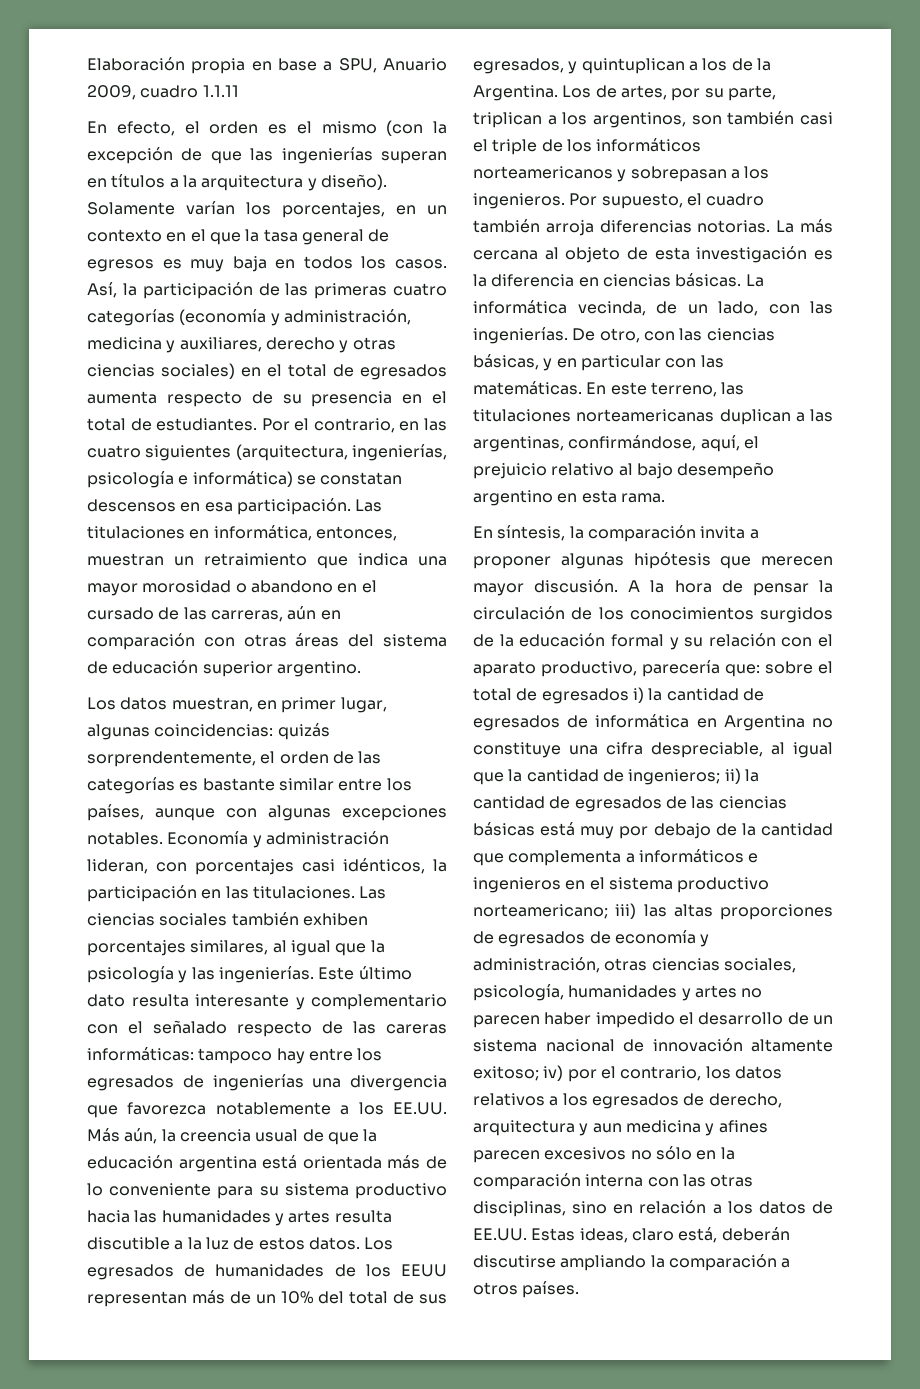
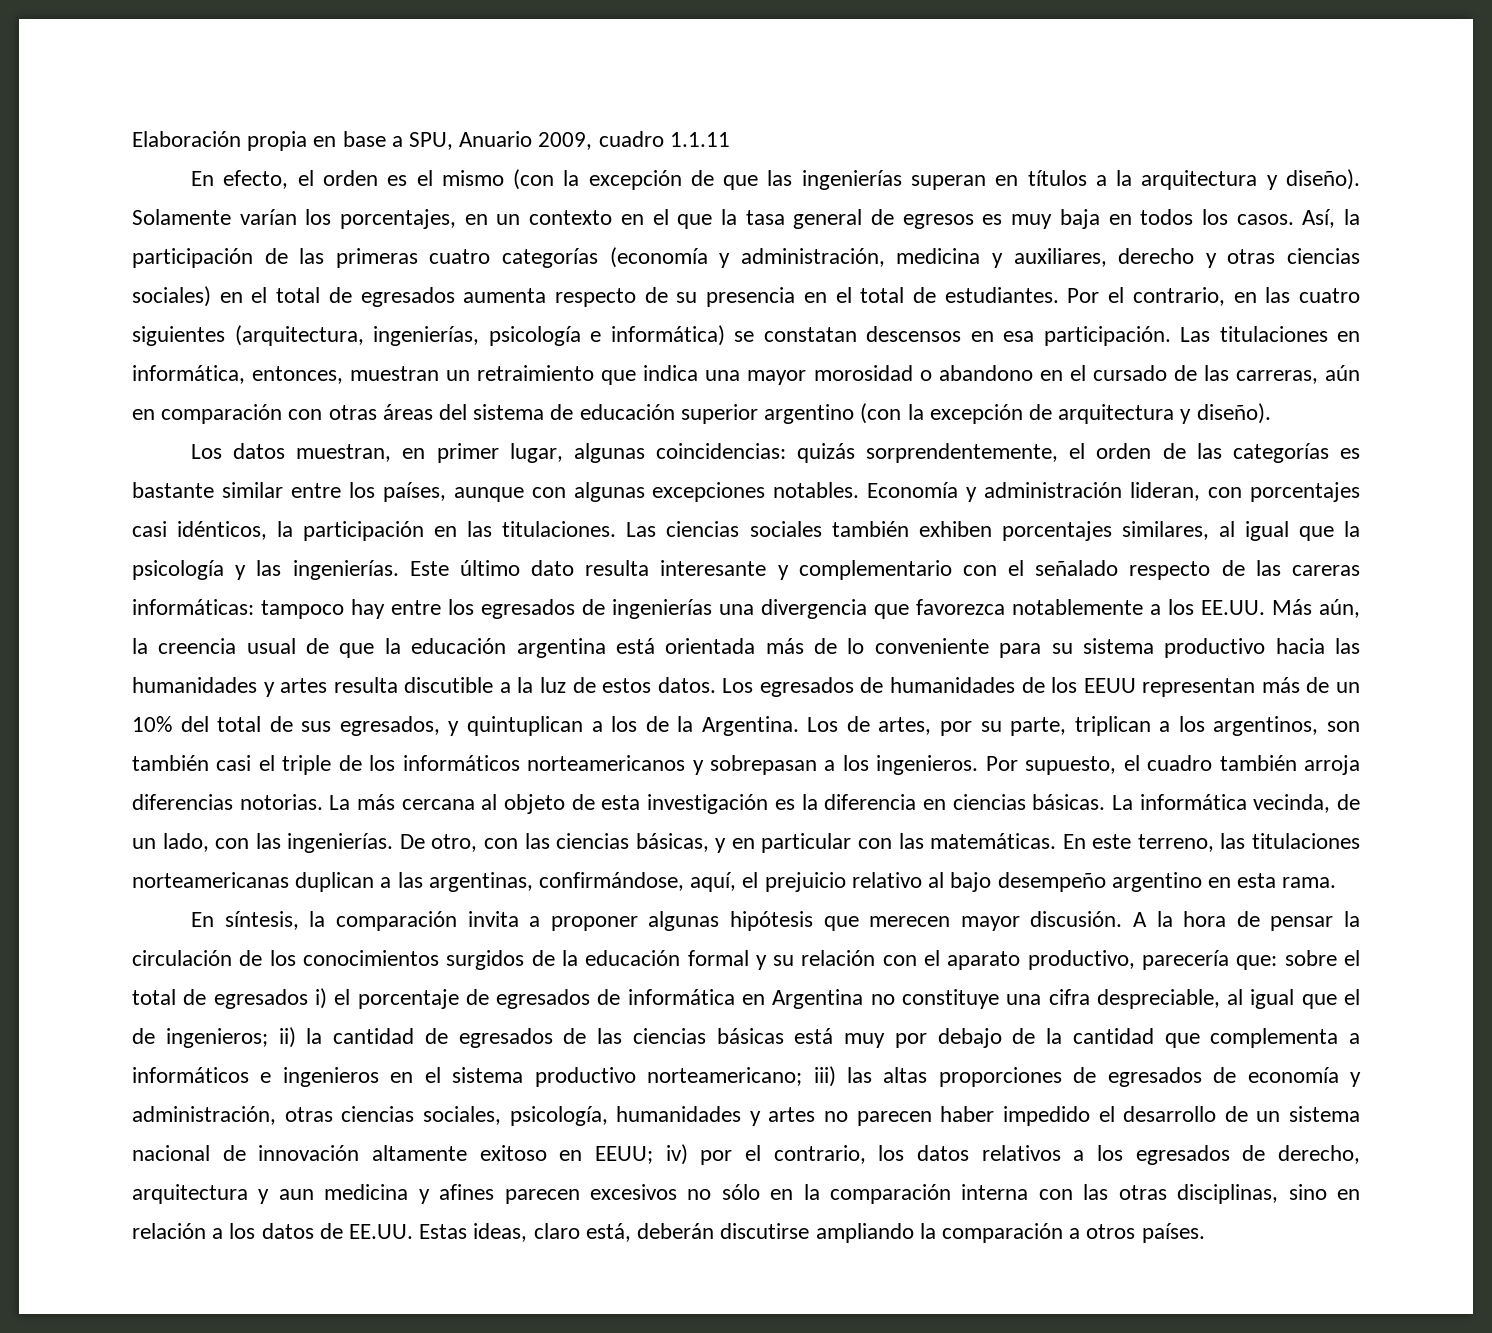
[276,661,361,677] argentino. -> [764,403,1271,424] argentino (con la excepción de arquitectura y diseño).
[648,688,739,701] la cantidad -> [334,989,459,1009] el porcentaje
[508,769,599,782] la cantidad -> [1343,989,1360,1005] el
[473,1066,539,1081] exitoso; -> [479,1145,653,1164] exitoso en EEUU;

